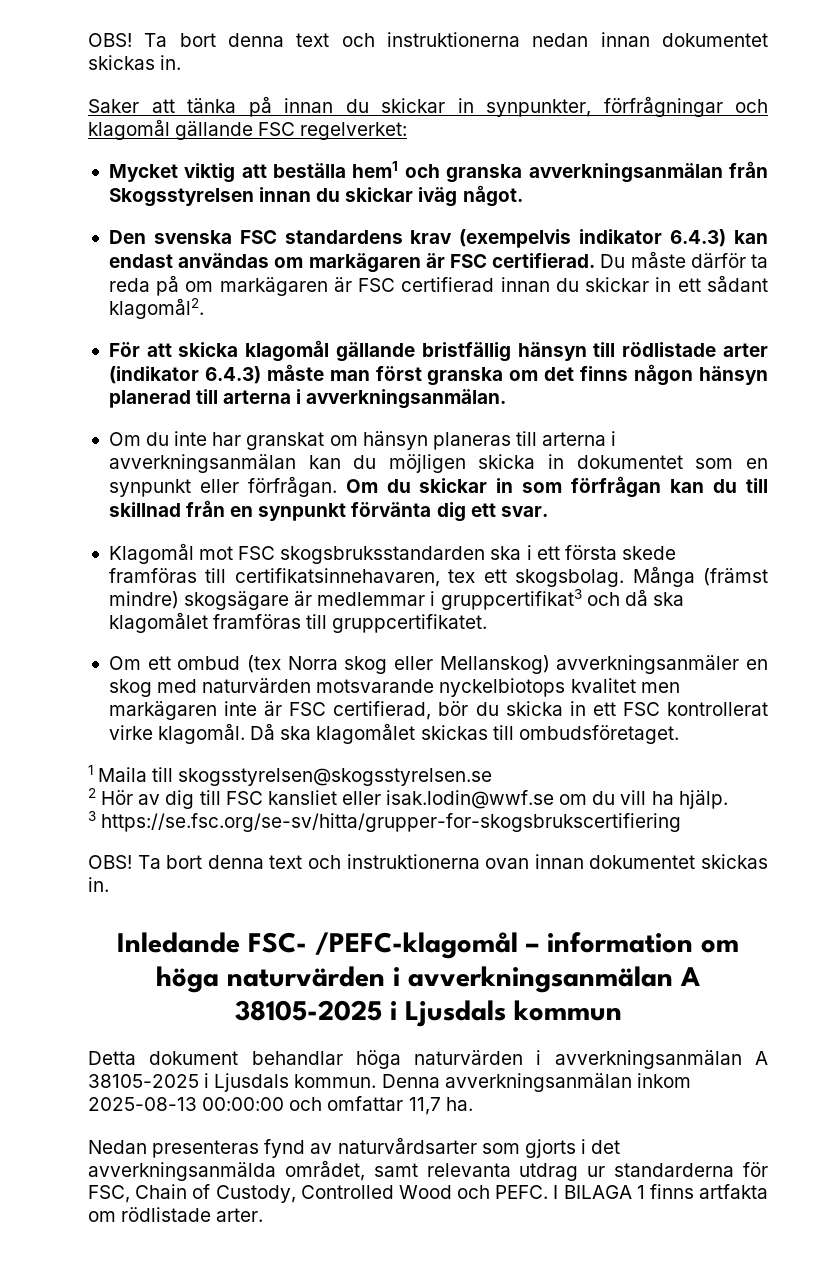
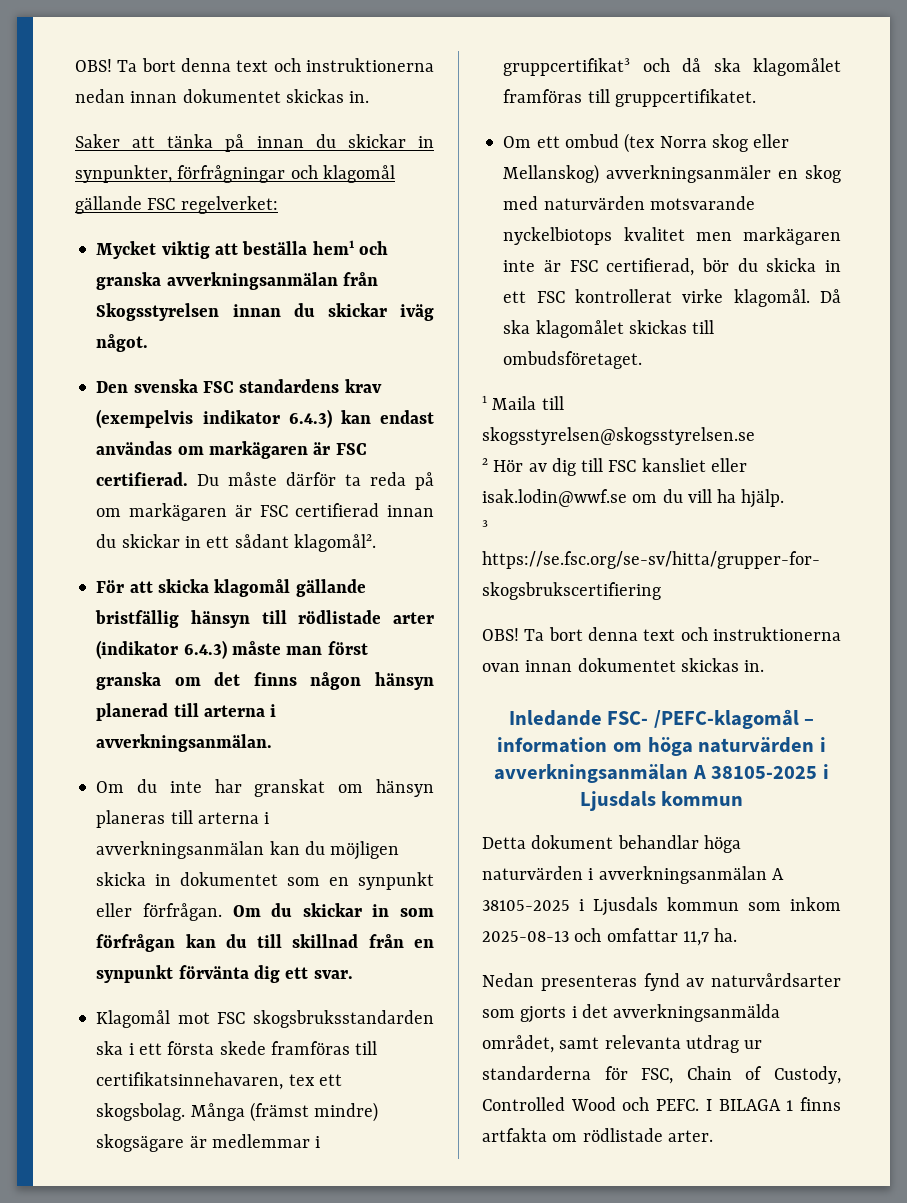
[294,1073,632,1092] kommun. Denna avverkningsanmälan -> [667,897,781,911] kommun som
[202,1097,285,1111] 00:00:00 -> (569, 936) none

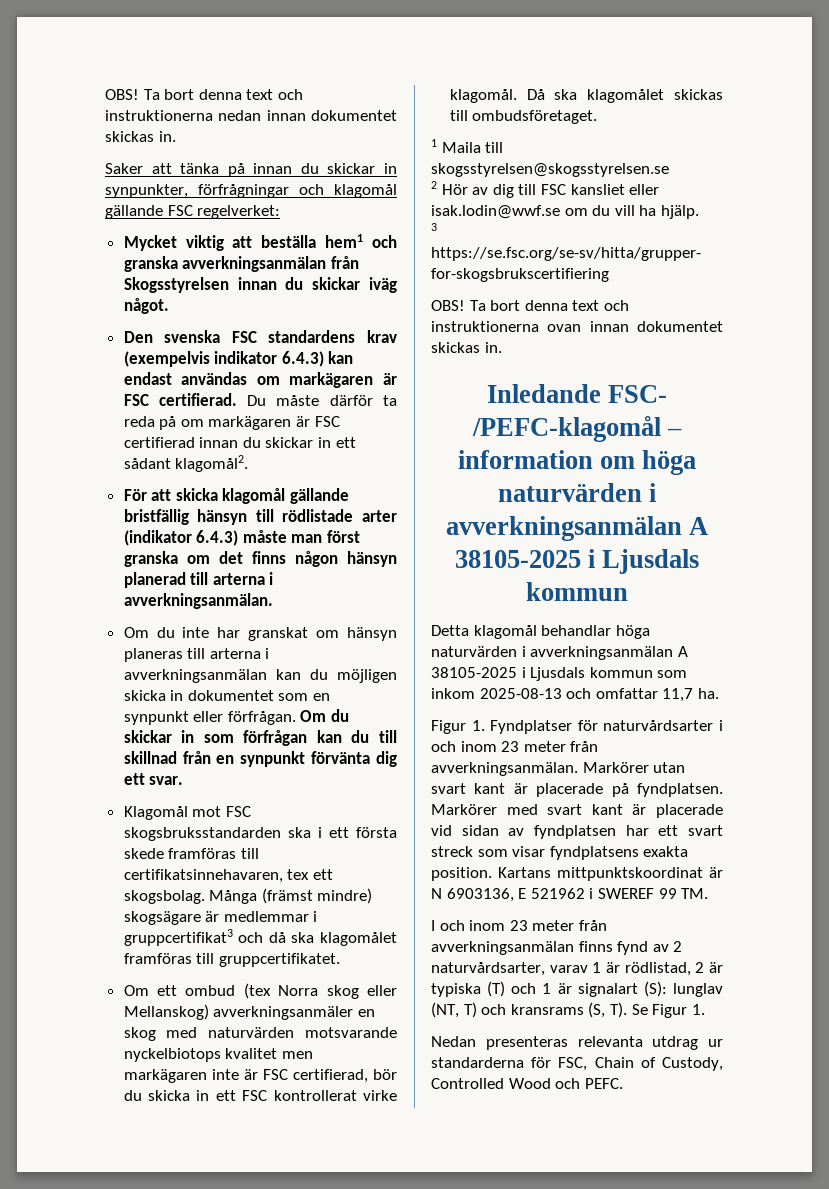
[531,835,614,849] dokument -> [473,625,537,639] klagomål
[482,973,841,991] [482,1004,781,1023] [482,1035,600,1053] Nedan presenteras fynd av naturvårdsarter som gjorts i det avverkningsanmälda området, samt -> [431,720,723,734] [431,741,599,752] [431,762,686,776] [431,783,723,797] [431,804,723,818] [431,825,723,839] [431,846,689,860] [431,867,723,881] [431,888,709,902] [431,920,607,931] [431,941,683,955] [431,962,723,976] [431,981,723,997] [431,1002,705,1018] [431,1036,568,1050] Figur 1. Fyndplatser för naturvårdsarter i och inom 23 meter från avverkningsanmälan. Markörer utan svart kant är placerade på fyndplatsen. Markörer med svart kant är placerade vid sidan av fyndplatsen har ett svart streck som visar fyndplatsens exakta position. Kartans mittpunktskoordinat är N 6903136, E 521962 i SWEREF 99 TM. // I och inom 23 meter från avverkningsanmälan finns fynd av 2 naturvårdsarter, varav 1 är rödlistad, 2 är typiska (T) och 1 är signalart (S): lunglav (NT, T) och kransrams (S, T). Se Figur 1. // Nedan presenteras
[705,1097,841,1111] [482,1128,713,1142] I BILAGA 1 finns artfakta om rödlistade arter. -> (623, 1083) none

